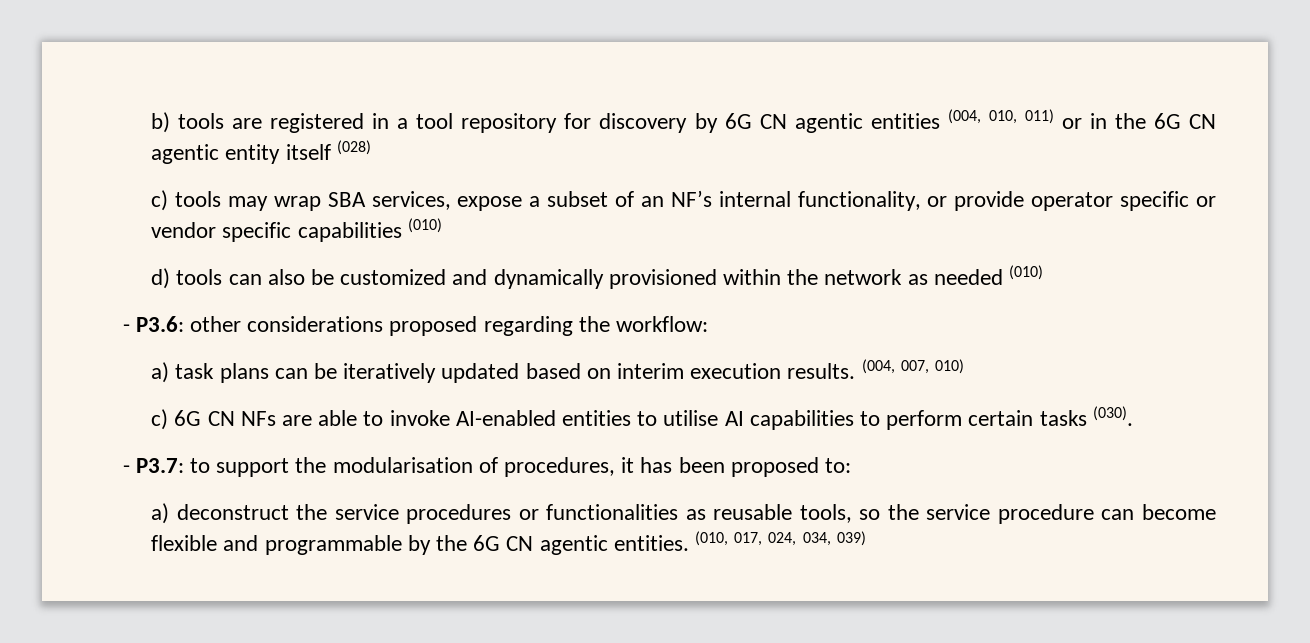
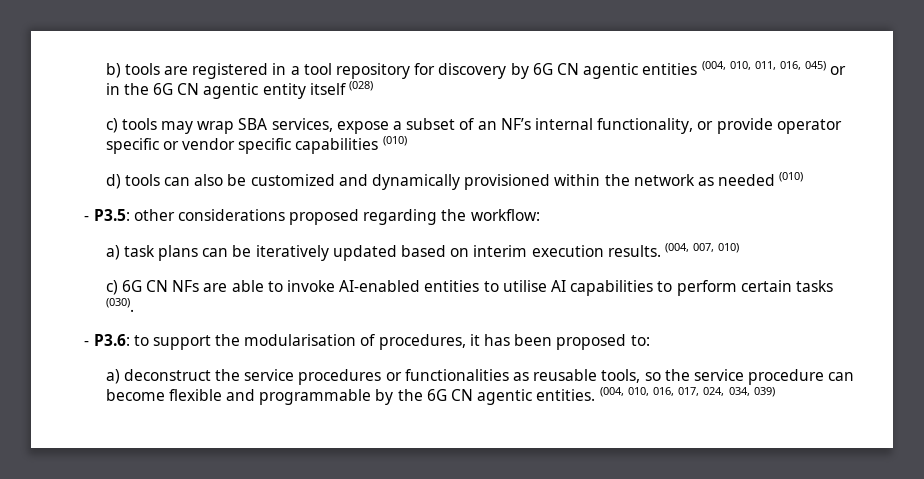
[1024,109,1054,124] 011) -> [754,61,827,71] 011, 016, 045)
[135,316,184,332] P3.6: -> [93,209,130,221] P3.5:
[135,458,184,473] P3.7: -> [93,334,130,346] P3.6:
[694,531,728,546] (010, -> [599,387,674,397] (004, 010, 016,

